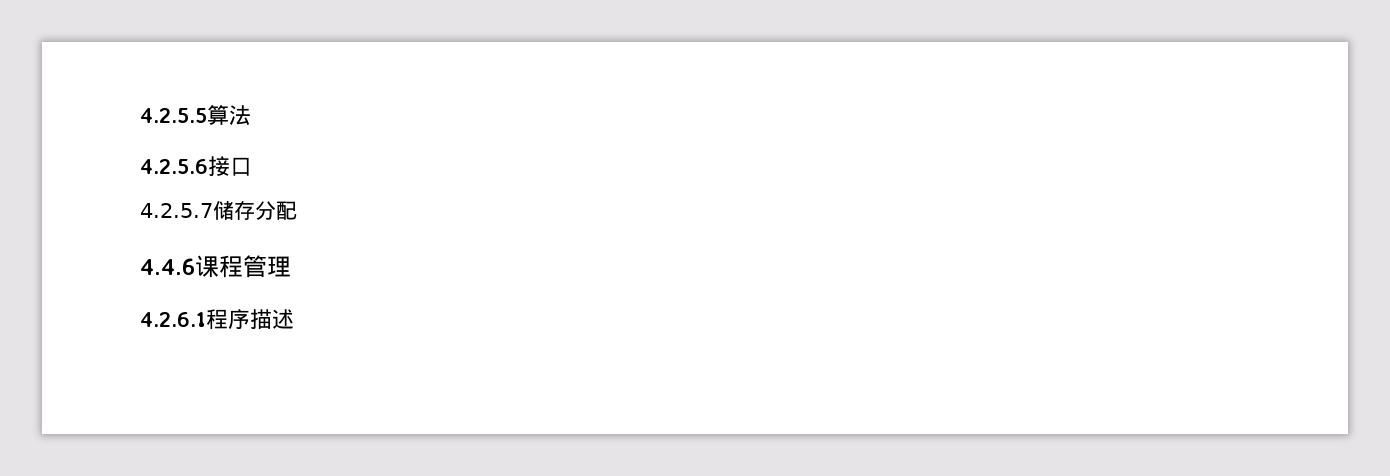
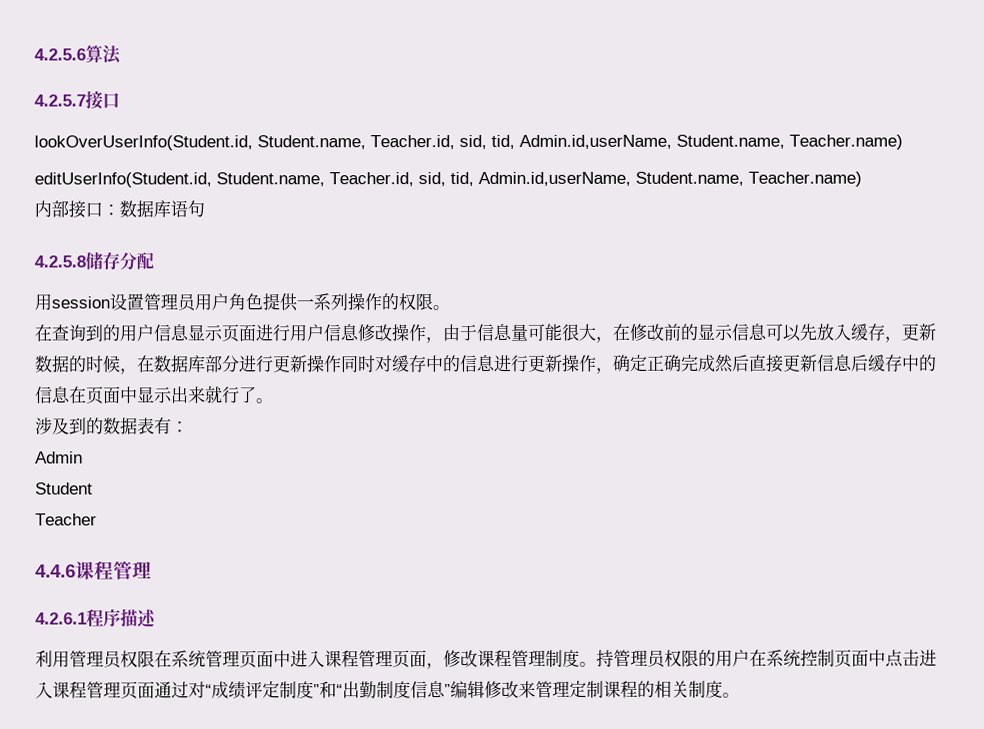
[140,108,207,123] 4.2.5.5 -> [34,48,86,61] 4.2.5.6
[140,159,208,174] 4.2.5.6 -> [34,94,86,107] 4.2.5.7
[140,200,297,220] 4.2.5.7储存分配 -> [34,134,903,151] [34,171,862,188] [34,200,205,219] [34,251,154,271] [34,293,450,312] [34,323,936,344] [34,354,937,375] [35,385,274,405] [35,417,189,435] [35,451,83,464] [35,482,93,495] [35,513,97,526] lookOverUserInfo(Student.id, Student.name, Teacher.id, sid, tid, Admin.id,userName, Student.name, Teacher.name) // editUserInfo(Student.id, Student.name, Teacher.id, sid, tid, Admin.id,userName, Student.name, Teacher.name) // 内部接口：数据库语句 // 4.2.5.8储存分配 // 用session设置管理员用户角色提供一系列操作的权限。 // 在查询到的用户信息显示页面进行用户信息修改操作，由于信息量可能很大，在修改前的显示信息可以先放入缓存，更新数据的时候，在数据库部分进行更新操作同时对缓存中的信息进行更新操作，确定正确完成然后直接更新信息后缓存中的信息在页面中显示出来就行了。 // 涉及到的数据表有： // Admin // Student // Teacher
(294, 319) none -> [35,649,937,670] [35,680,740,700] // 利用管理员权限在系统管理页面中进入课程管理页面，修改课程管理制度。持管理员权限的用户在系统控制页面中点击进入课程管理页面通过对“成绩评定制度”和“出勤制度信息”编辑修改来管理定制课程的相关制度。

